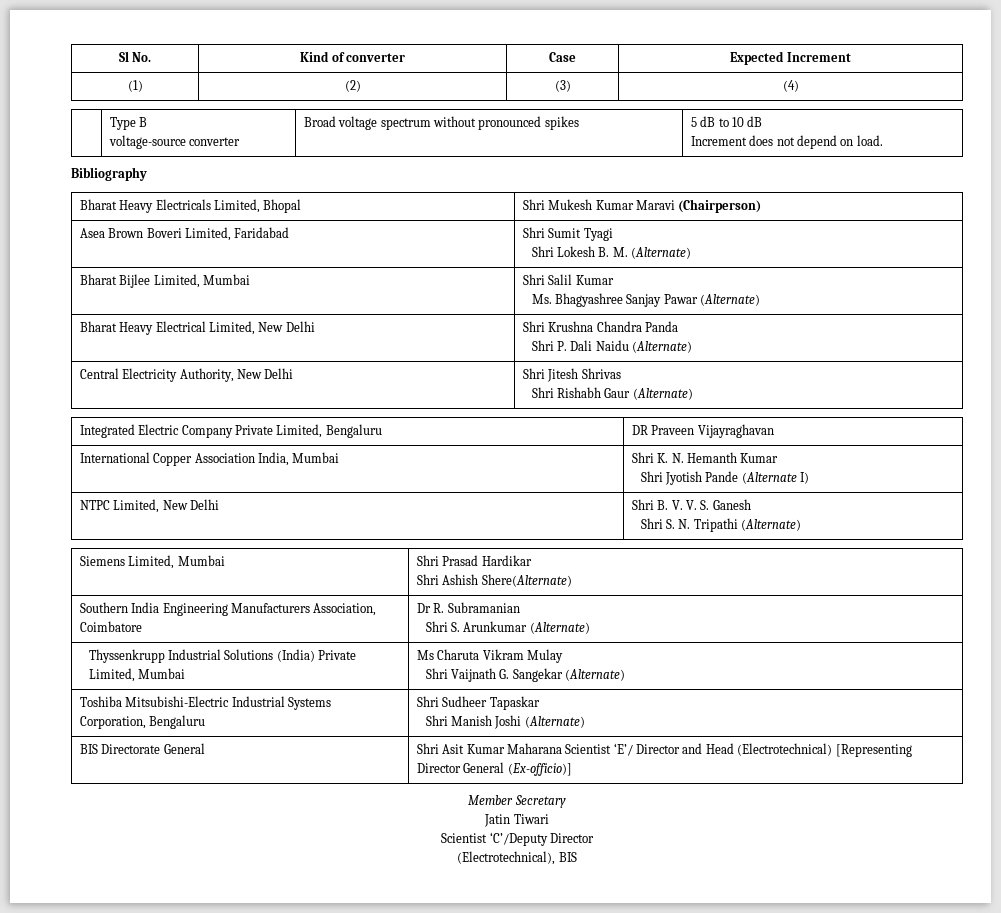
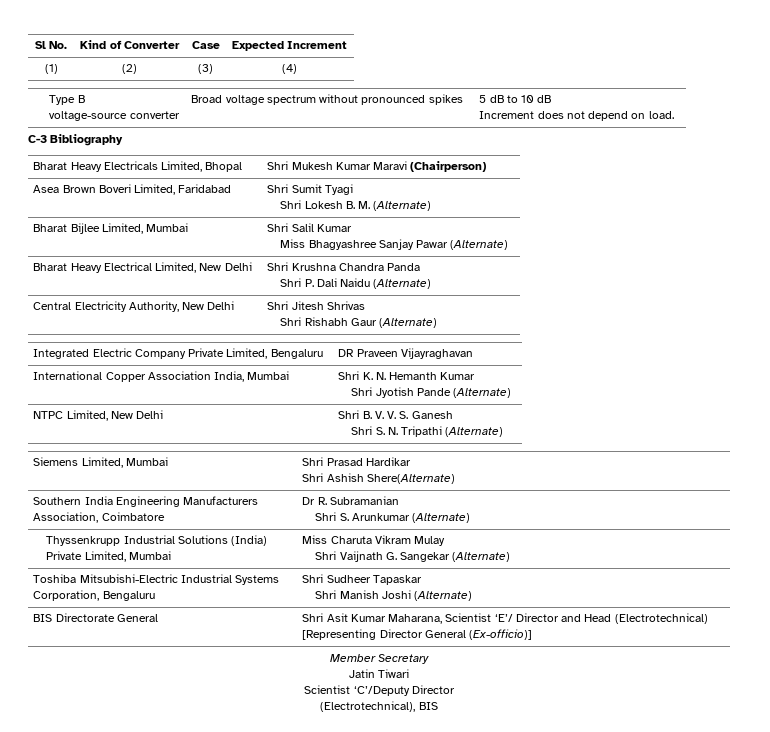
[345,53,405,62] converter -> [123,41,180,49] Converter
(883, 140) none -> [28,135,47,143] C-3
[531,294,552,304] Ms. -> [280,239,306,248] Miss
[741,472,810,484] (Alternate I) -> [452,388,511,398] (Alternate)
[416,650,434,660] Ms -> [302,535,328,544] Miss
[506,743,562,754] Maharana -> [388,614,443,624] Maharana,

